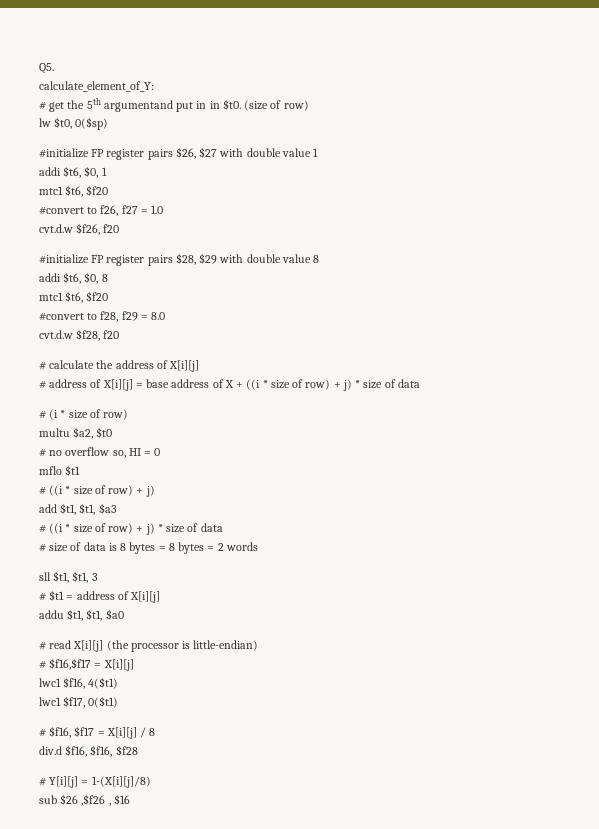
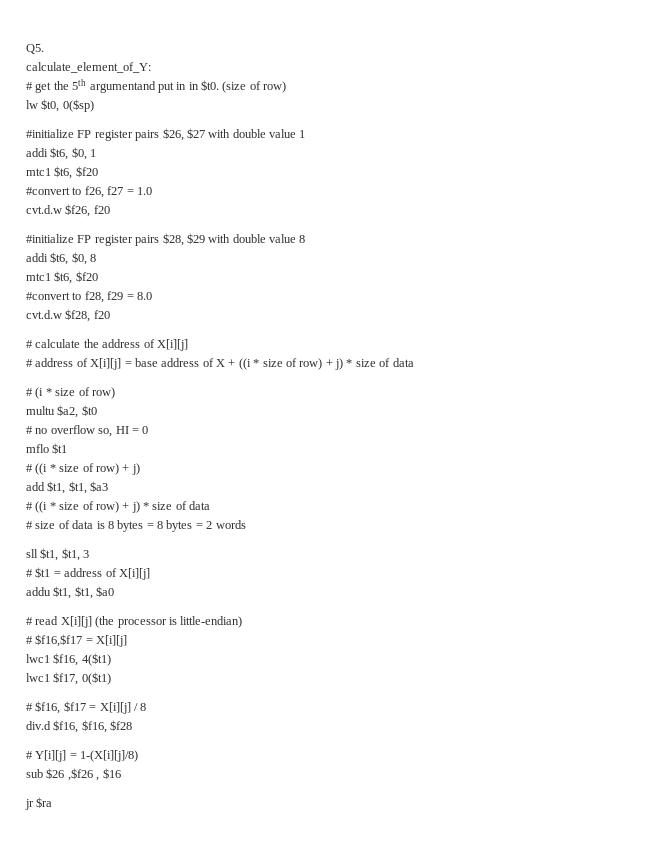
(130, 799) none -> [25,797,53,810] // jr $ra

